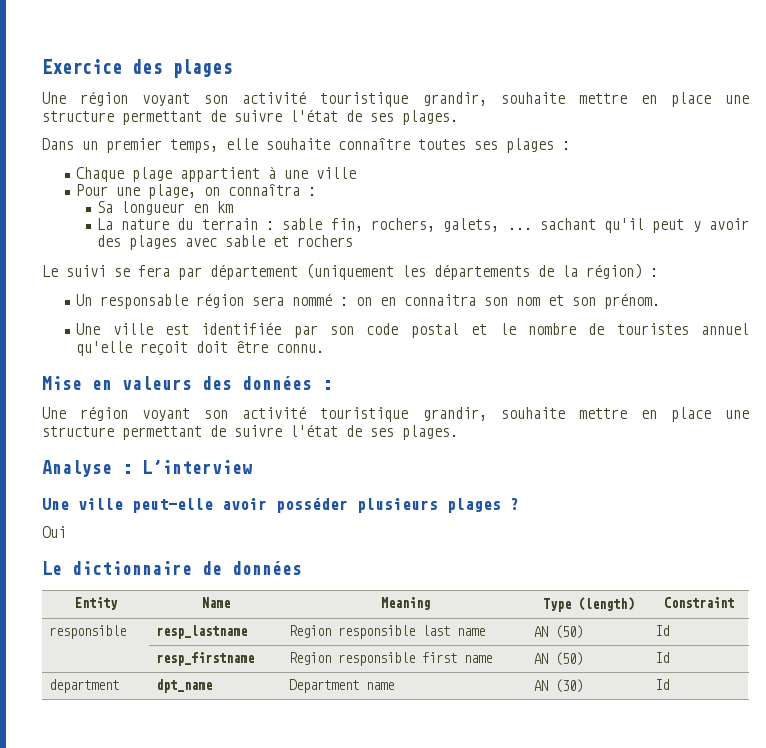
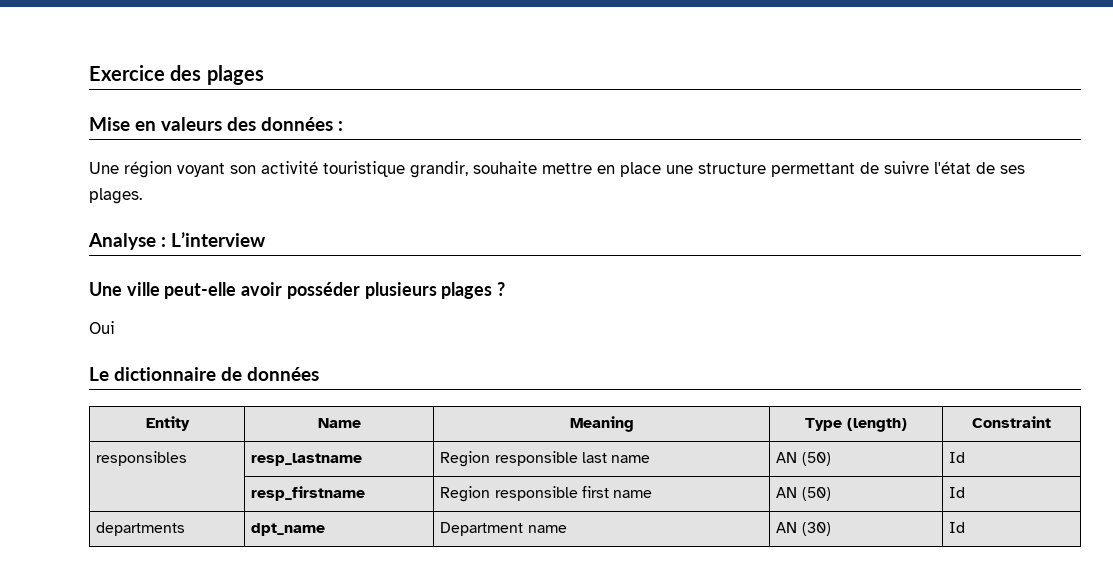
[42,91,749,107] [42,109,458,125] [42,138,570,153] [76,166,357,182] [76,184,317,199] [96,201,233,215] [96,218,750,233] [96,235,353,250] [42,263,658,280] [76,293,661,309] [76,322,749,338] [76,340,325,356] // Une région voyant son activité touristique grandir, souhaite mettre en place une structure permettant de suivre l'état de ses plages. // Dans un premier temps, elle souhaite connaître toutes ses plages : // Chaque plage appartient à une ville // Pour une plage, on connaîtra : // Sa longueur en km // La nature du terrain : sable fin, rochers, galets, ... sachant qu'il peut y avoir des plages avec sable et rochers // Le suivi se fera par département (uniquement les départements de la région) : // Un responsable région sera nommé : on en connaitra son nom et son prénom. // Une ville est identifiée par son code postal et le nombre de touristes annuel qu'elle reçoit doit être connu. -> (264, 75) none
[48,625,126,639] responsible -> [96,451,188,466] responsibles
[48,679,119,693] department -> [96,522,186,536] departments

